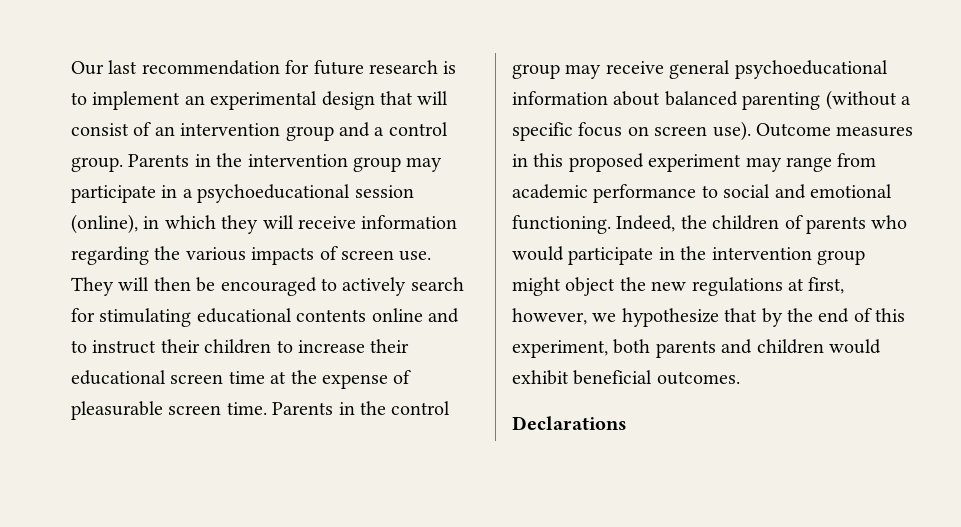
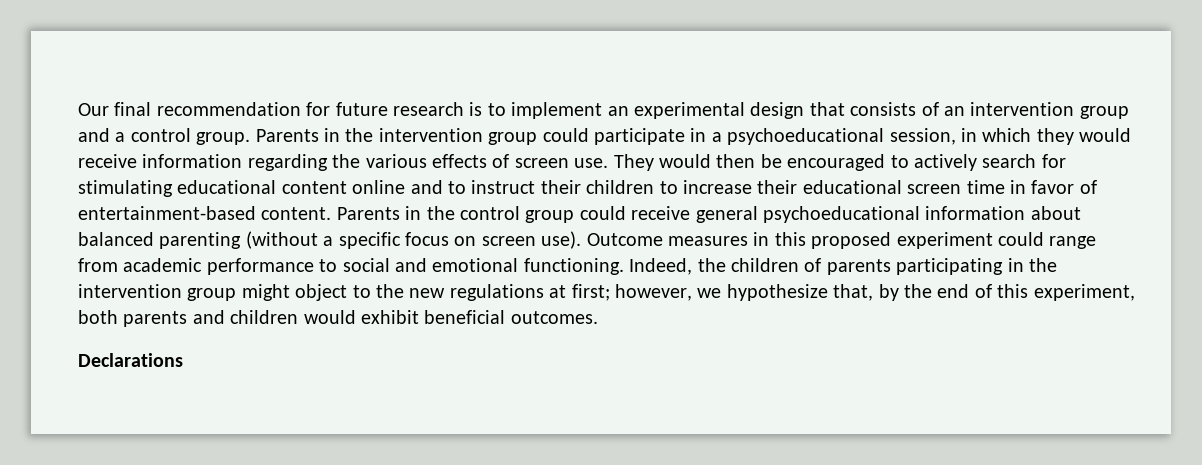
[108,60,138,74] last -> [114,102,152,116] final
[417,91,449,105] [71,123,129,136] will consist -> [850,102,917,116] consists
[406,157,443,172] may -> [542,128,589,142] could
[354,185,414,198] [71,214,138,234] session (online), -> [889,128,956,145] session,
[262,215,294,229] will -> [1079,128,1132,142] would
[251,247,315,265] impacts -> [432,154,487,168] effects
[118,277,150,291] will -> [658,154,711,168] would
[296,309,367,322] contents -> [281,181,347,194] content
[270,370,412,389] [71,401,267,420] at the expense of pleasurable screen time. -> [1009,180,1097,194] [78,206,332,220] in favor of entertainment-based content.
[565,64,602,79] may -> [579,206,626,220] could
[745,157,782,172] may -> [997,232,1044,246] could
[871,215,908,229] [512,246,654,265] who would participate -> [896,258,1004,275] participating
(616, 286) none -> [352,285,371,298] to
[808,277,845,294] first, -> [571,284,610,301] first;
[724,308,758,322] that -> [833,284,874,301] that,

